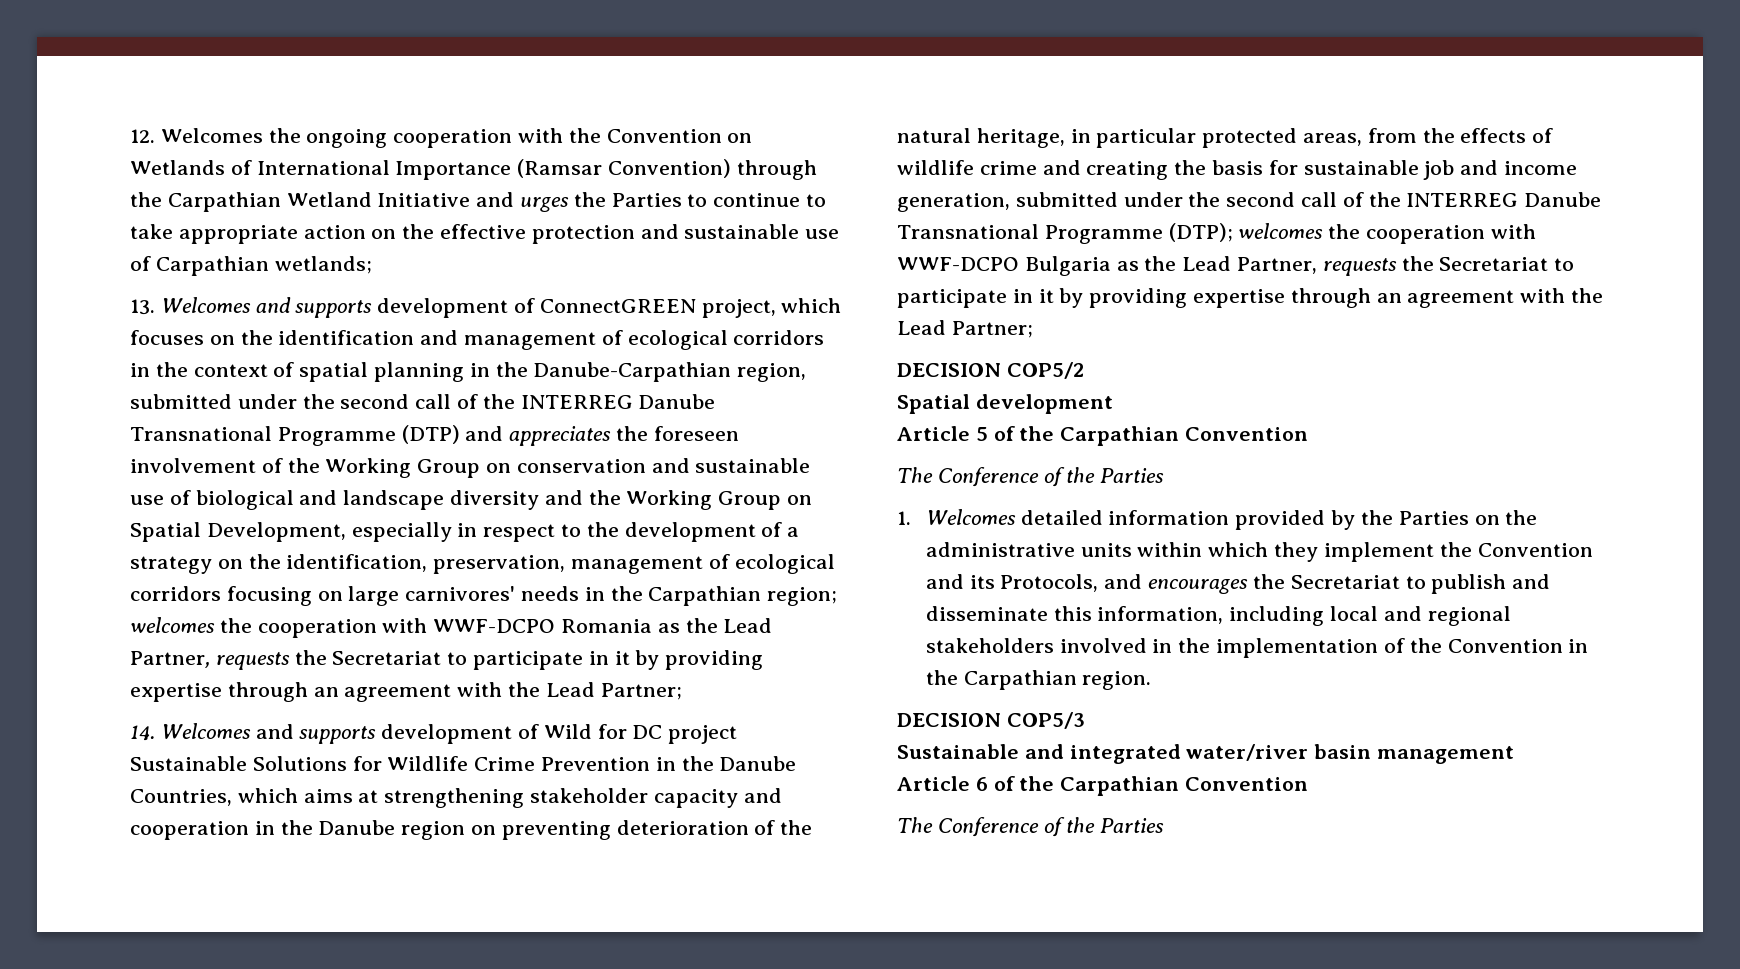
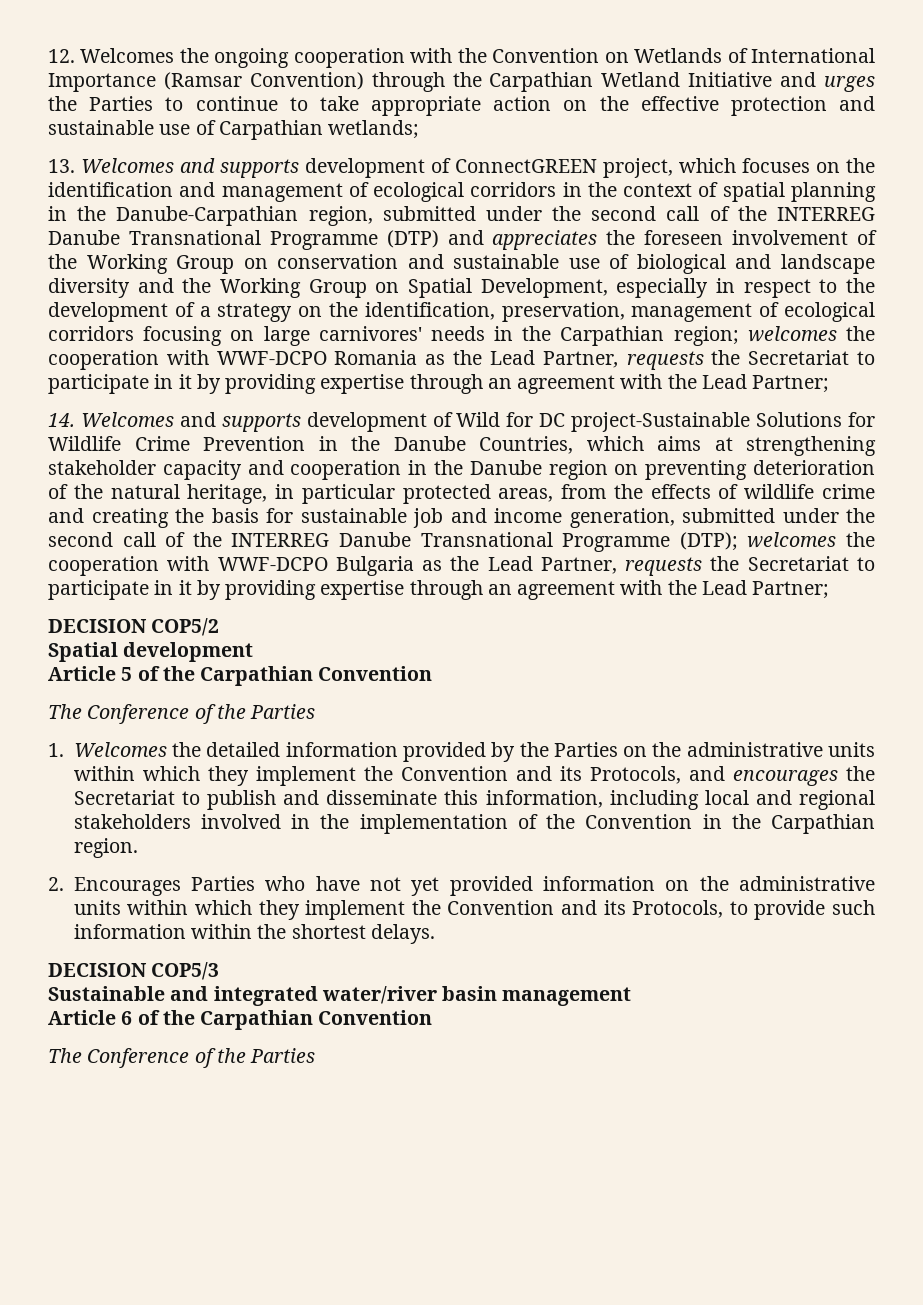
[668,725,738,744] [130,756,247,771] project Sustainable -> [571,412,751,432] project-Sustainable
(1016, 517) none -> [172,742,202,757] the
(1152, 680) none -> [48,876,875,896] [73,900,875,920] [73,924,435,944] // 2. Encourages Parties who have not yet provided information on the administrative units within which they implement the Convention and its Protocols, to provide such information within the shortest delays.

